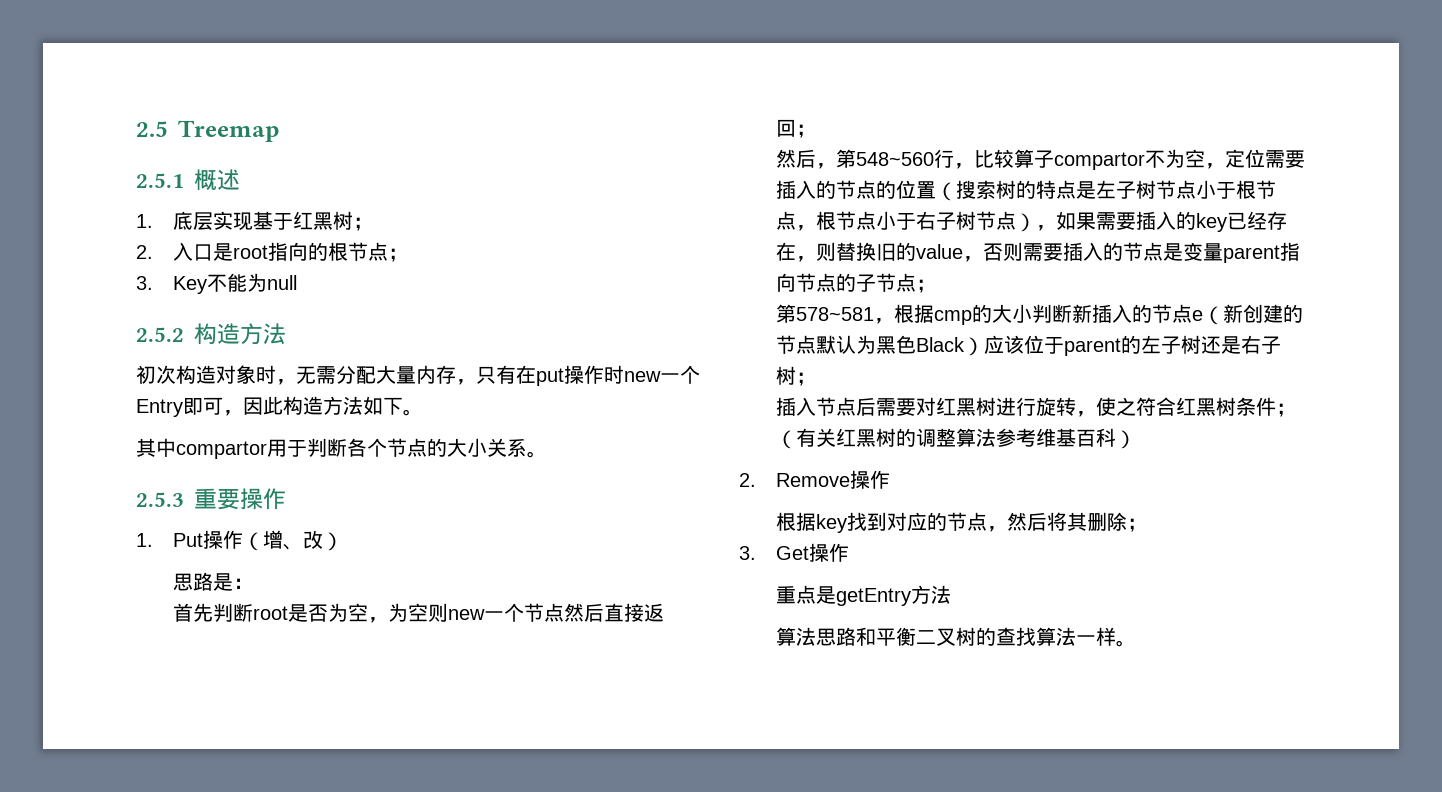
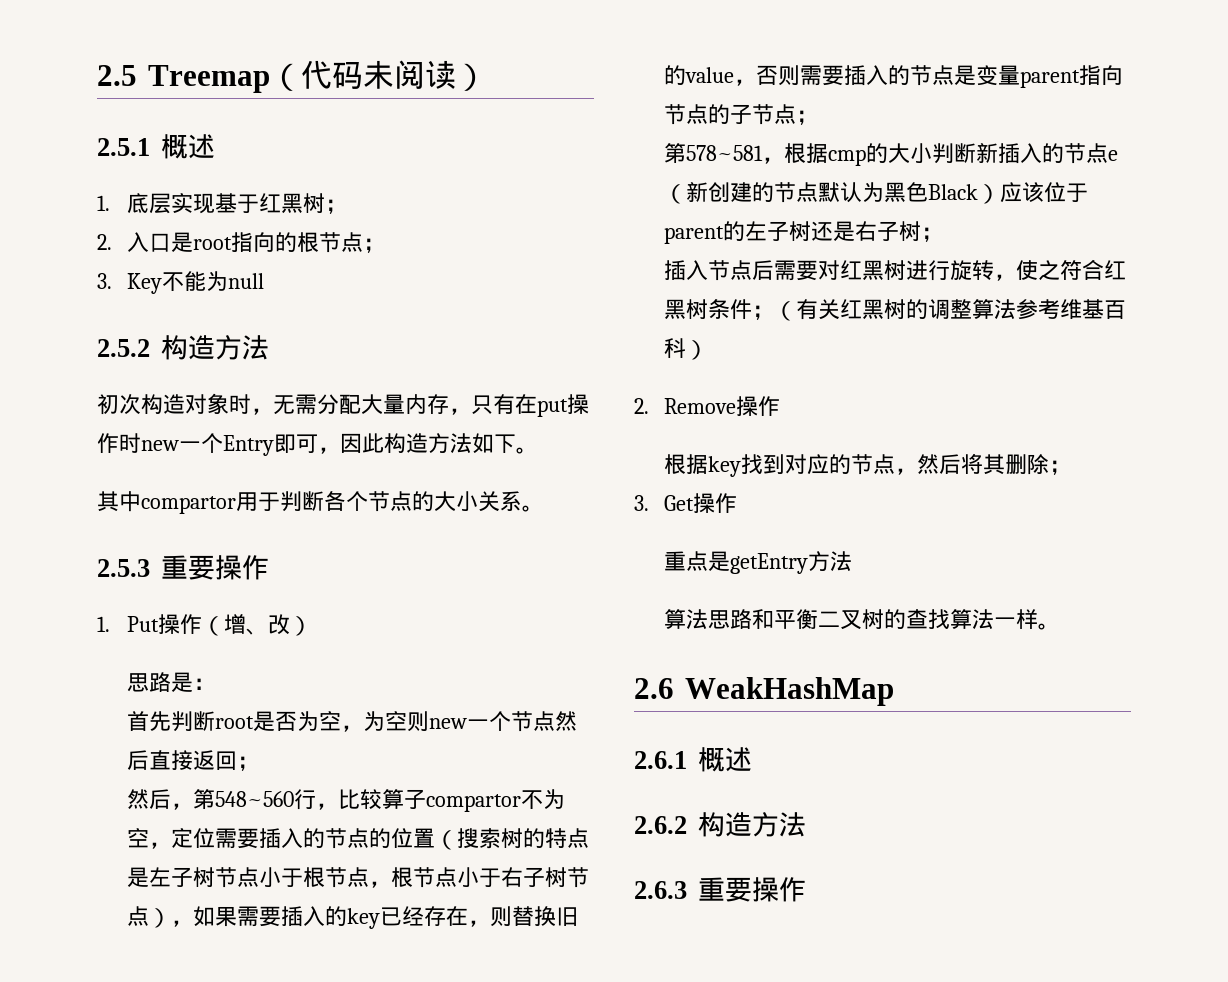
(280, 131) none -> [270,60,487,91] （代码未阅读）
(1137, 643) none -> [634,677,894,706] [634,747,752,772] [634,812,806,837] [634,877,806,902] // 2.6 WeakHashMap // 2.6.1概述 // 2.6.2构造方法 // 2.6.3重要操作

